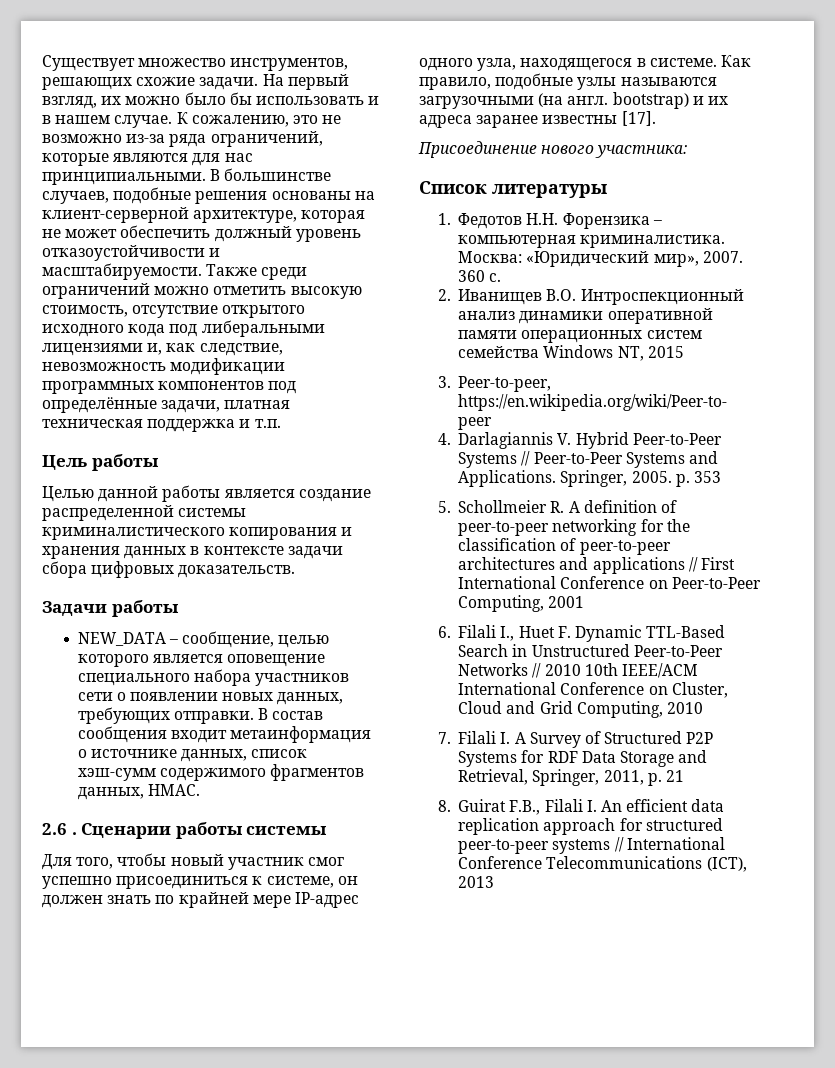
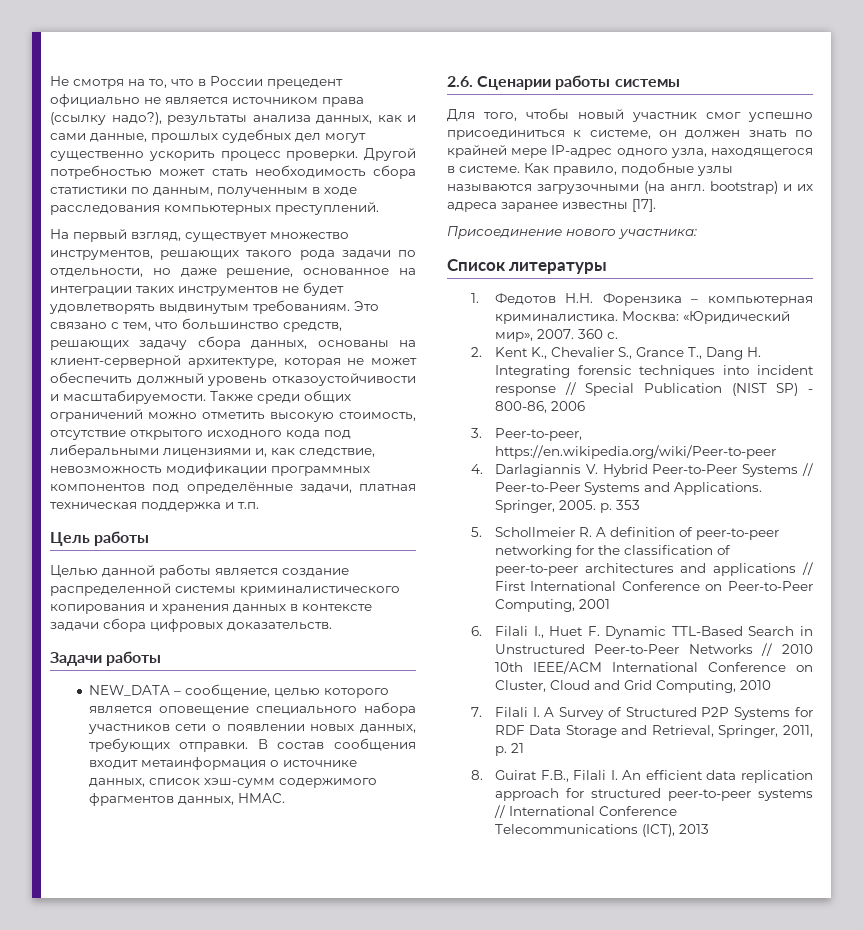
[42,55,349,71] [42,74,349,90] [42,92,380,109] [42,112,342,128] [42,131,323,147] [42,153,253,166] [42,168,332,185] [42,187,268,204] Существует множество инструментов, решающих схожие задачи. На первый взгляд, их можно было бы использовать и в нашем случае. К сожалению, это не возможно из-за ряда ограничений, которые являются для нас принципиальными. В большинстве случаев, подобные решения -> [50,76,343,89] [50,94,364,107] [50,112,416,125] [50,129,366,143] [50,148,416,161] [50,165,416,179] [50,187,357,197] [50,202,379,215] [50,229,349,242] [50,250,416,260] [50,268,417,278] [50,282,344,296] [49,300,379,314] [50,318,342,332] [50,336,308,350] Не смотря на то, что в России прецедент официально не является источником права (ссылку надо?), результаты анализа данных, как и сами данные, прошлых судебных дел могут существенно ускорить процесс проверки. Другой потребностью может стать необходимость сбора статистики по данным, полученным в ходе расследования компьютерных преступлений. // На первый взгляд, существует множество инструментов, решающих такого рода задачи по отдельности, но даже решение, основанное на интеграции таких инструментов не будет удовлетворять выдвинутым требованиям. Это связано с тем, что большинство средств, решающих задачу сбора данных,
(308, 273) none -> [304,390,351,403] общих
[42,823,77,835] 2.6 . -> [447,76,473,87] 2.6.
[458,289,744,305] [458,308,713,324] [458,330,702,343] [458,345,684,361] Иванищев В.О. Интроспекционный анализ динамики оперативной памяти операционных систем семейства Windows NT, 2015 -> [494,347,761,360] [494,365,814,378] [494,382,813,396] [494,401,585,413] Kent K., Chevalier S., Grance T., Dang H. Integrating forensic techniques into incident response // Special Publication (NIST SP) - 800-86, 2006

